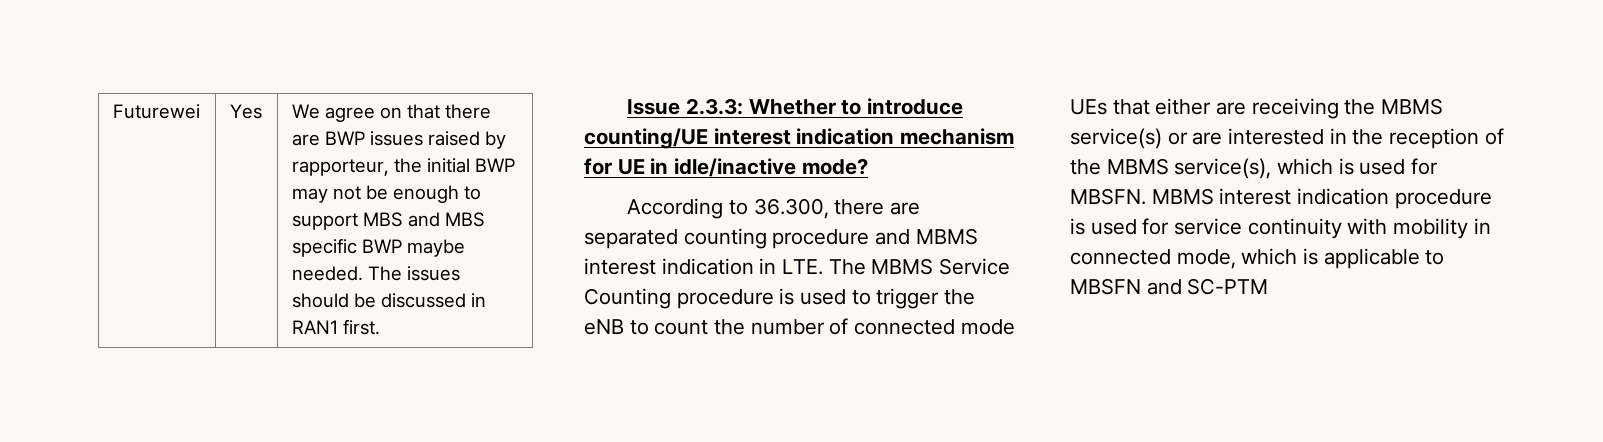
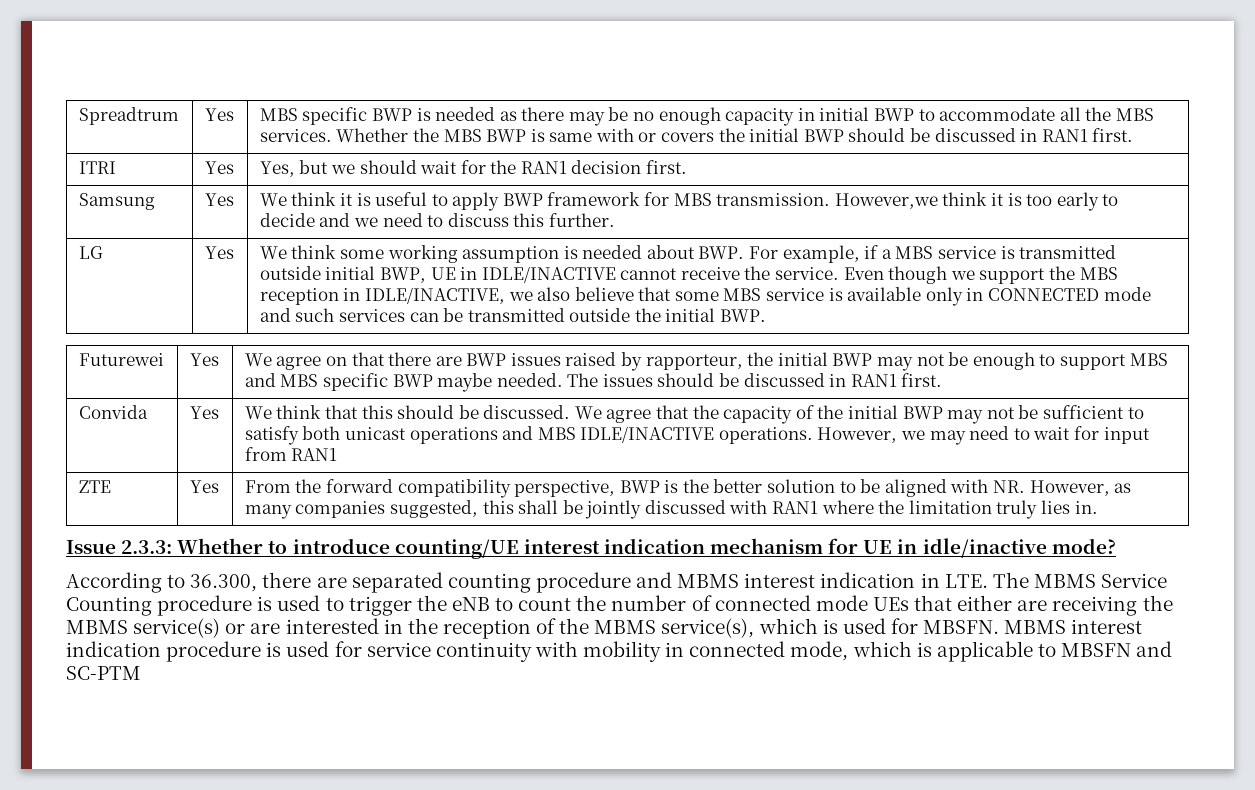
(112, 111) none -> [78,107,179,125] [204,108,234,121] [259,107,1154,126] [259,128,1134,142] [78,161,116,174] [204,161,234,174] [259,160,688,177] [78,193,155,210] [204,193,234,206] [259,192,1119,211] [259,213,615,227] [78,246,103,259] [204,246,234,259] [259,245,1117,263] [259,266,1118,284] [259,287,1151,306] [259,308,767,322] Spreadtrum | Yes | MBS specific BWP is needed as there may be no enough capacity in initial BWP to accommodate all the MBS services. Whether the MBS BWP is same with or covers the initial BWP should be discussed in RAN1 first. // ITRI | Yes | Yes, but we should wait for the RAN1 decision first. // Samsung | Yes | We think it is useful to apply BWP framework for MBS transmission. However,we think it is too early to decide and we need to discuss this further. // LG | Yes | We think some working assumption is needed about BWP. For example, if a MBS service is transmitted outside initial BWP, UE in IDLE/INACTIVE cannot receive the service. Even though we support the MBS reception in IDLE/INACTIVE, we also believe that some MBS service is available only in CONNECTED mode and such services can be transmitted outside the initial BWP. //
(380, 327) none -> [78,405,148,419] [189,406,219,419] [244,405,1144,424] [244,426,1150,445] [244,447,338,461] [78,480,111,493] [189,480,219,493] [244,479,1132,498] [244,500,1098,519] // Convida | Yes | We think that this should be discussed. We agree that the capacity of the initial BWP may not be sufficient to satisfy both unicast operations and MBS IDLE/INACTIVE operations. However, we may need to wait for input from RAN1 // ZTE | Yes | From the forward compatibility perspective, BWP is the better solution to be aligned with NR. However, as many companies suggested, this shall be jointly discussed with RAN1 where the limitation truly lies in.

